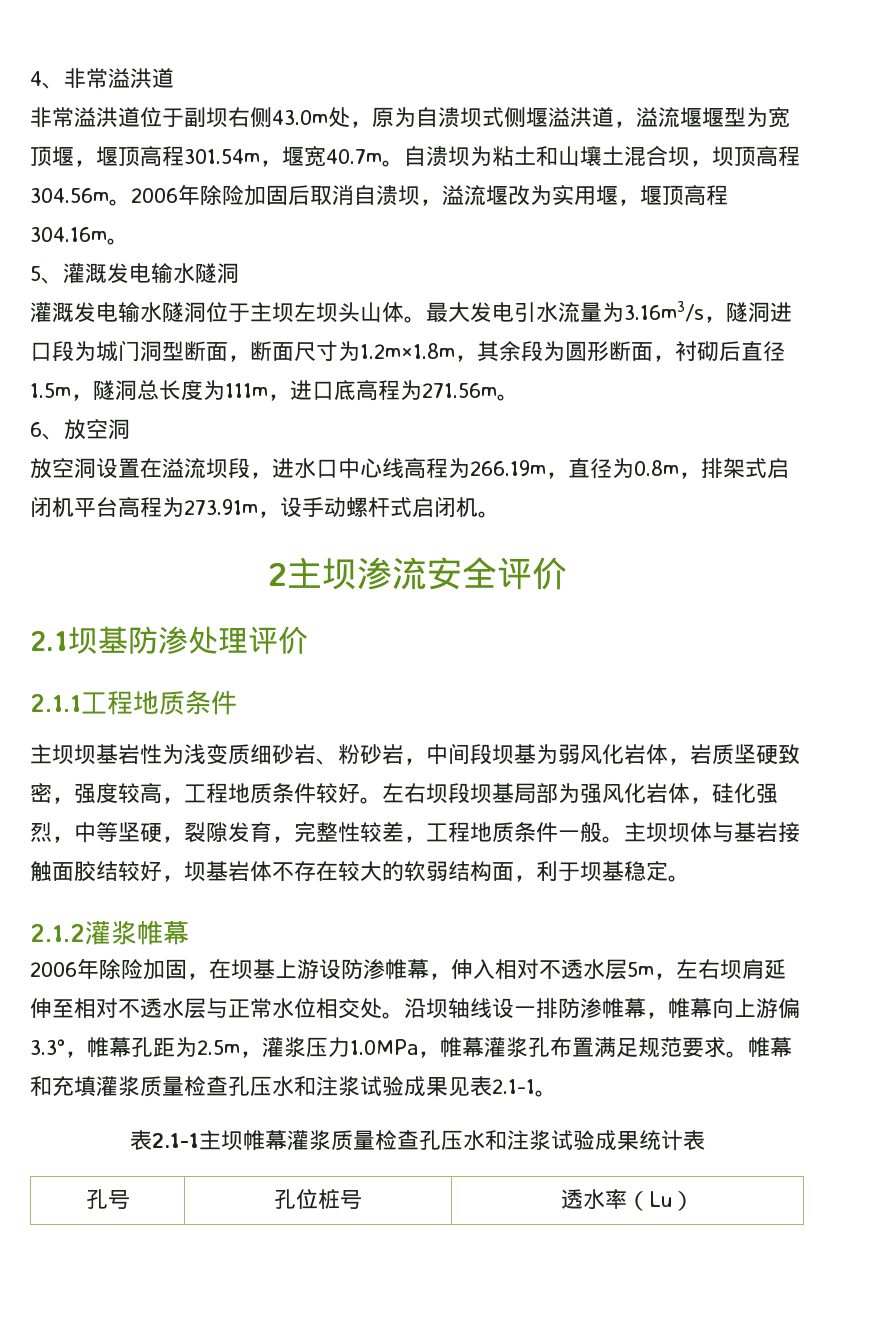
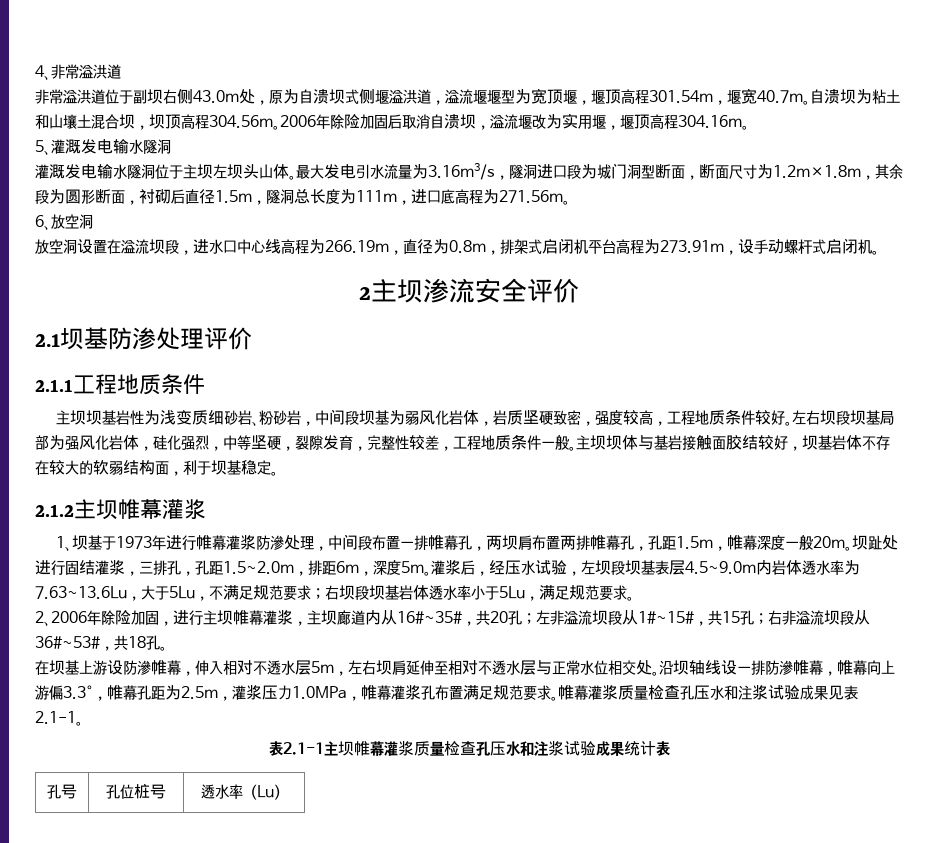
[85,920,189,945] [30,958,209,980] 灌浆帷幕 // 2006年除险加固， -> [74,499,206,520] [56,534,899,551] [35,560,860,576] [35,585,634,601] [35,610,870,626] [35,635,167,651] 主坝帷幕灌浆 // 1、坝基于1973年进行帷幕灌浆防渗处理，中间段布置一排帷幕孔，两坝肩布置两排帷幕孔，孔距1.5m，帷幕深度一般20m。坝趾处进行固结灌浆，三排孔，孔距1.5~2.0m，排距6m，深度5m。灌浆后，经压水试验，左坝段坝基表层4.5~9.0m内岩体透水率为7.63~13.6Lu，大于5Lu，不满足规范要求；右坝段坝基岩体透水率小于5Lu，满足规范要求。 // 2、2006年除险加固，进行主坝帷幕灌浆，主坝廊道内从16#~35#，共20孔；左非溢流坝段从1#~15#，共15孔；右非溢流坝段从36#~53#，共18孔。 //
[30,1076,96,1097] 和充填 -> (588, 692) none

